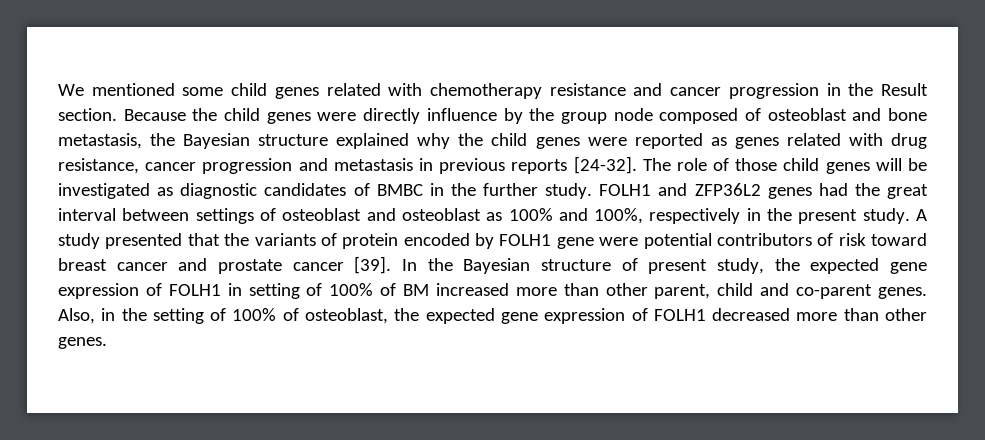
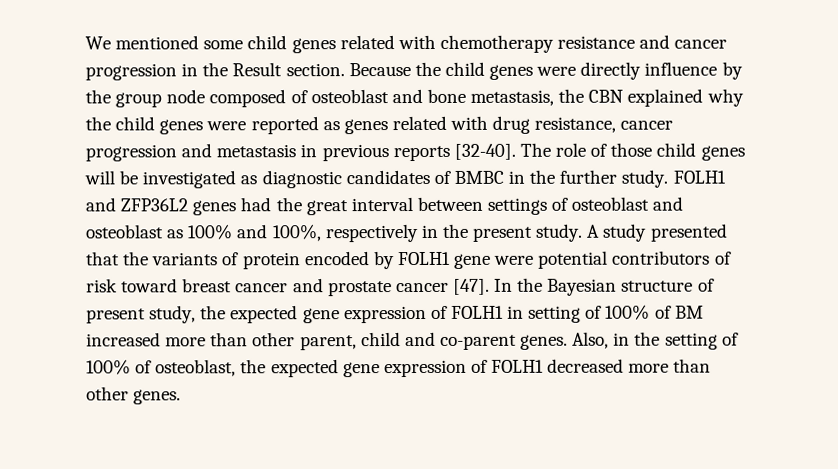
[183,133,329,149] Bayesian structure -> [588,89,624,103] CBN
[573,156,637,174] [24-32]. -> [453,143,516,160] [32-40].
[354,256,392,274] [39]. -> [452,278,490,295] [47].

